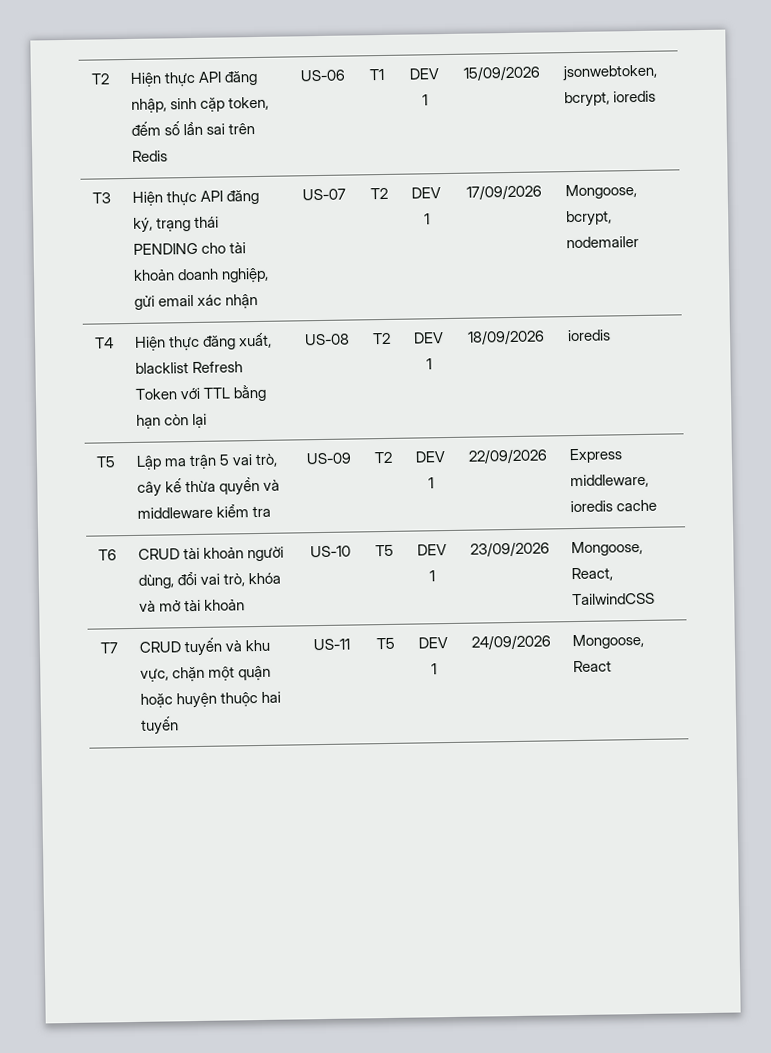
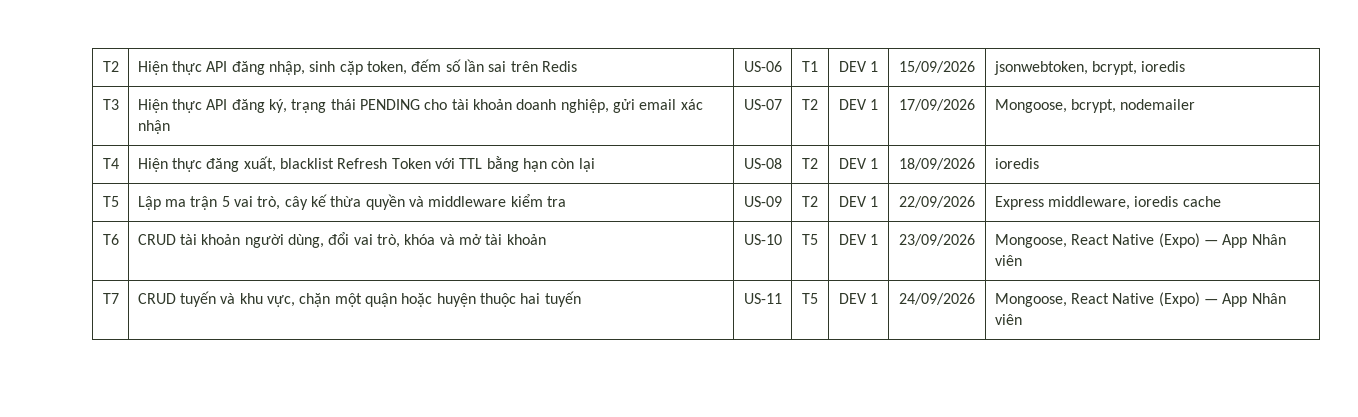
[571,567,614,582] [572,592,656,606] React, TailwindCSS -> [1071,233,1286,248] [994,255,1022,266] React Native (Expo) — App Nhân viên
(613, 666) none -> [1112,292,1286,307] [994,314,1022,325] Native (Expo) — App Nhân viên

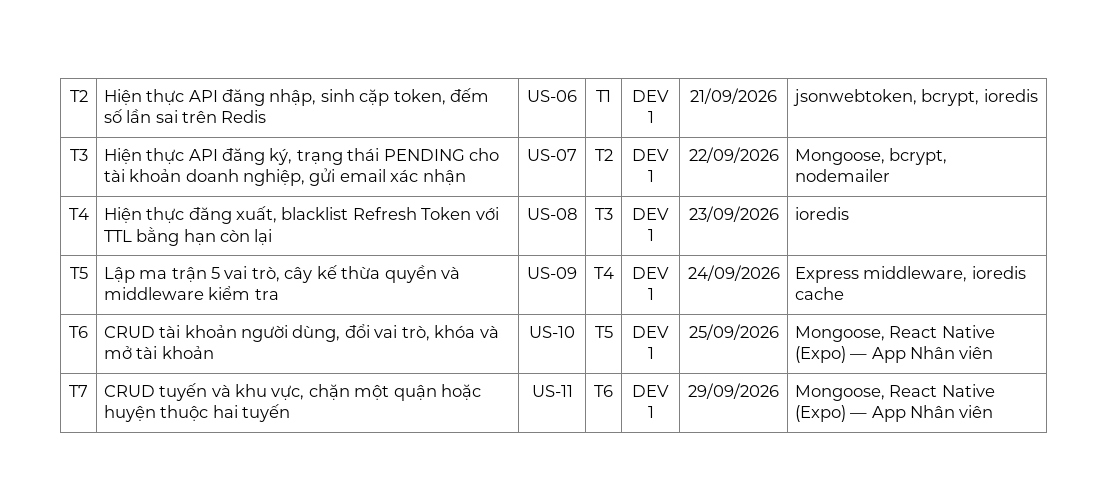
[899,61,975,73] 15/09/2026 -> [690,88,777,104] 21/09/2026
[899,99,975,111] 17/09/2026 -> [688,147,779,163] 22/09/2026
[802,158,818,169] [838,158,879,169] [899,158,975,170] T2 | DEV 1 | 18/09/2026 -> [594,208,613,220] [632,208,669,220] [647,229,654,241] [688,206,779,222] T3 | DEV 1 | 23/09/2026
[802,196,818,207] [838,196,879,207] [899,196,975,208] T2 | DEV 1 | 22/09/2026 -> [593,267,614,279] [632,267,669,279] [647,288,654,300] [687,265,780,281] T4 | DEV 1 | 24/09/2026
[899,234,975,246] 23/09/2026 -> [688,324,779,340] 25/09/2026
[802,293,818,304] [838,293,879,304] [899,293,975,305] T5 | DEV 1 | 24/09/2026 -> [594,385,613,397] [632,385,669,397] [647,406,654,418] [688,383,779,399] T6 | DEV 1 | 29/09/2026

